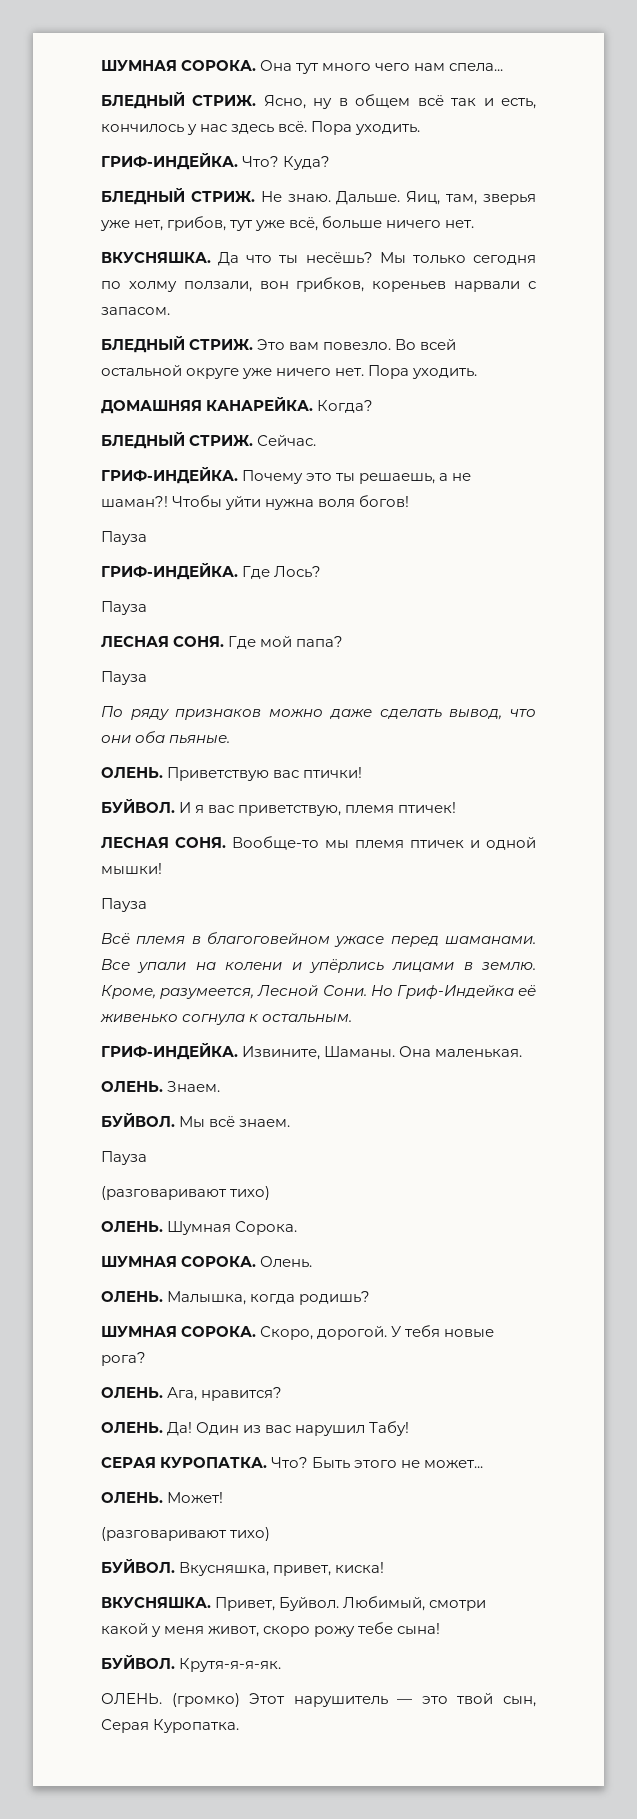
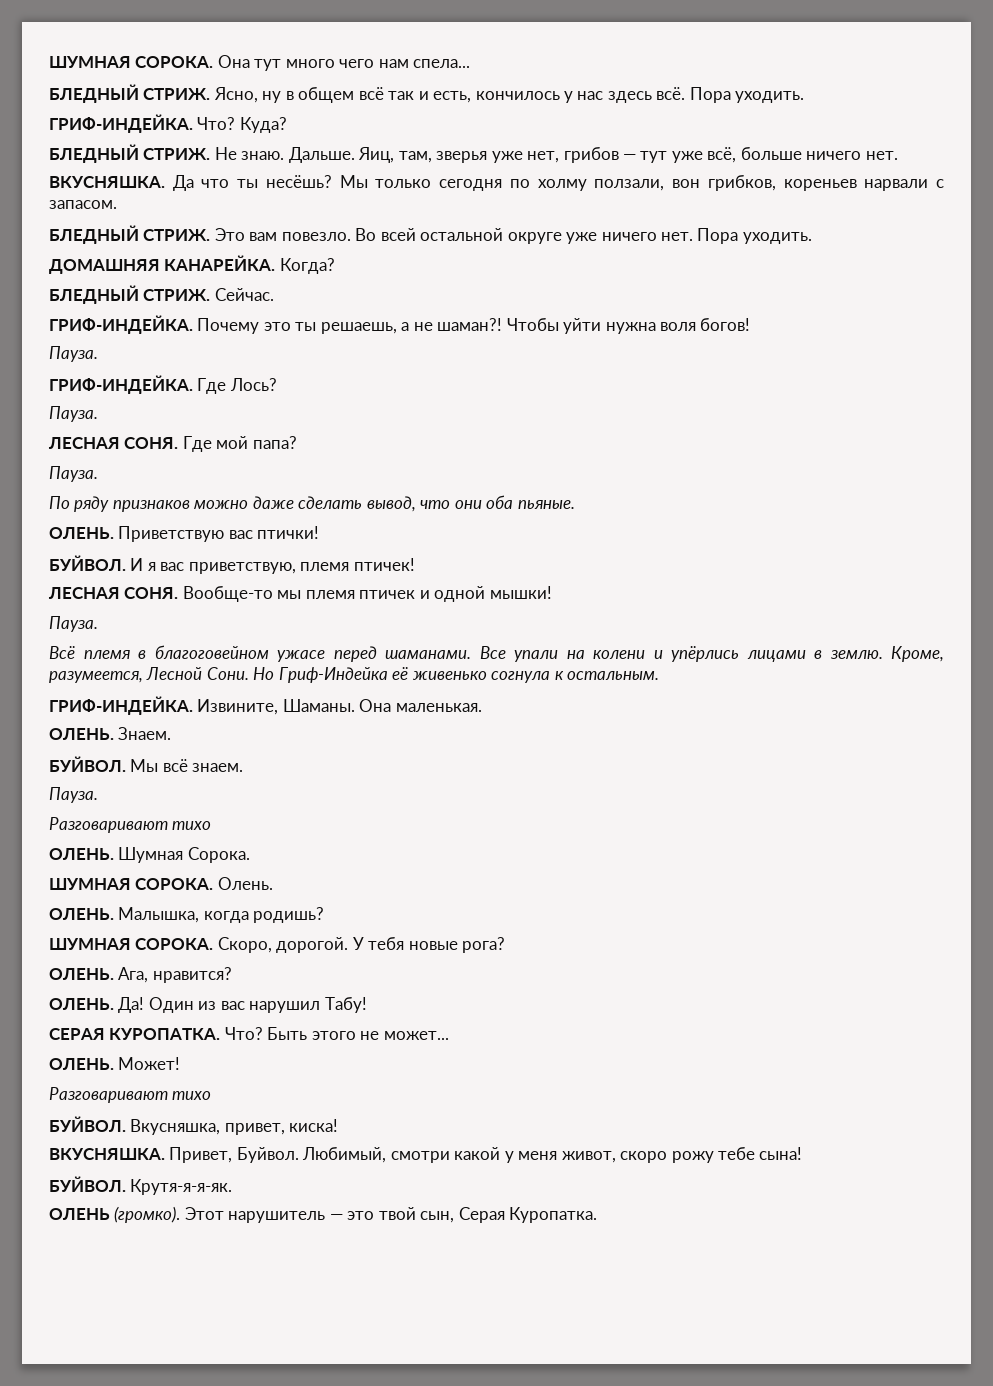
[167,216,227,231] грибов, -> [563,147,637,163] грибов —
[101,531,147,545] Пауза -> [49,346,98,362] Пауза.
[101,601,147,615] Пауза -> [49,406,98,422] Пауза.
[101,671,147,685] Пауза -> [49,466,98,482] Пауза.
[101,898,147,912] Пауза -> [49,616,98,632] Пауза.
[101,1151,147,1165] [101,1186,271,1200] Пауза // (разговаривают тихо) -> [49,787,98,803] [49,817,212,833] Пауза. // Разговаривают тихо
[101,1527,271,1541] (разговаривают тихо) -> [49,1087,212,1103] Разговаривают тихо
[101,1693,240,1707] ОЛЕНЬ. (громко) -> [49,1206,181,1223] ОЛЕНЬ (громко).

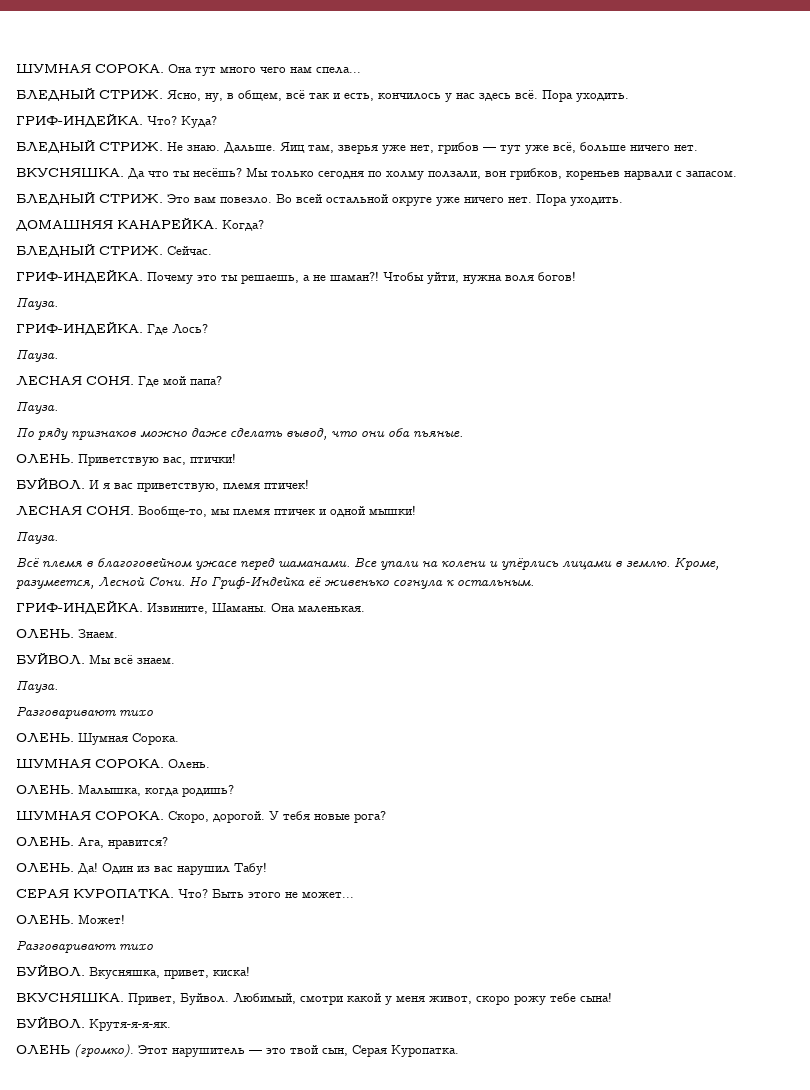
[262,87,355,103] ну в общем -> [205,90,282,102] ну, в общем,
[358,147,395,163] Яиц, -> [280,142,305,153] Яиц
[563,318,602,334] уйти -> [427,272,459,284] уйти,
[228,530,253,539] вас -> [163,457,186,465] вас,
[182,586,273,602] Вообще-то -> [138,506,207,517] Вообще-то,

